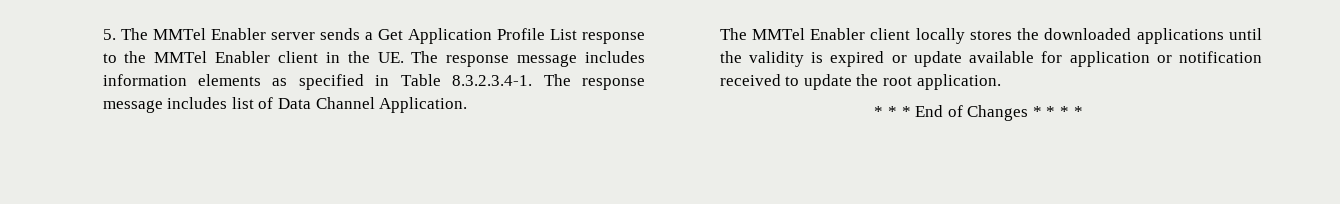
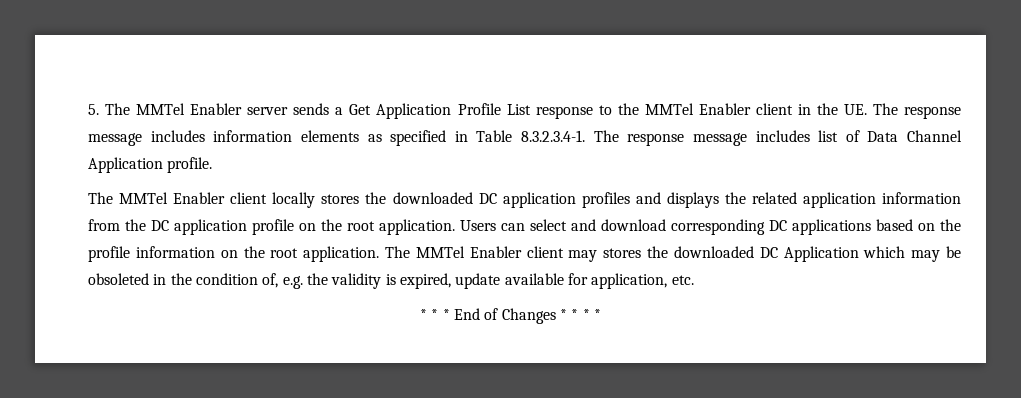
[379,97,468,113] Application. -> [88,157,213,173] Application profile.
[1136,28,1262,44] applications until -> [478,192,962,208] [88,219,962,235] [88,246,962,262] [88,273,303,289] DC application profiles and displays the related application information from the DC application profile on the root application. Users can select and download corresponding DC applications based on the profile information on the root application. The MMTel Enabler client may stores the downloaded DC Application which may be obsoleted in the condition of, e.g.
[830,51,907,67] expired or -> [400,273,452,289] expired,
[1069,51,1262,67] [719,74,1001,90] application or notification received to update the root application. -> [591,273,694,289] application, etc.

